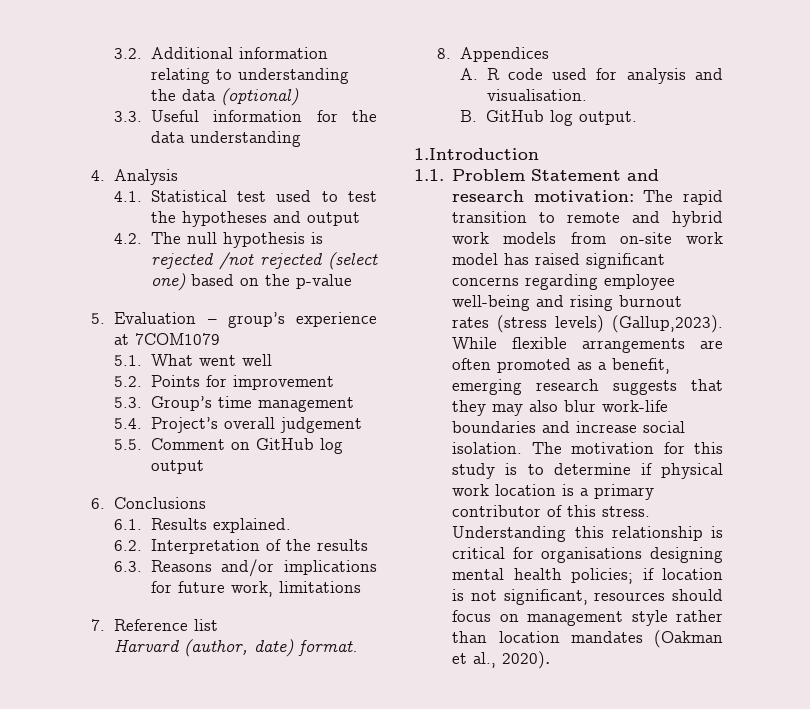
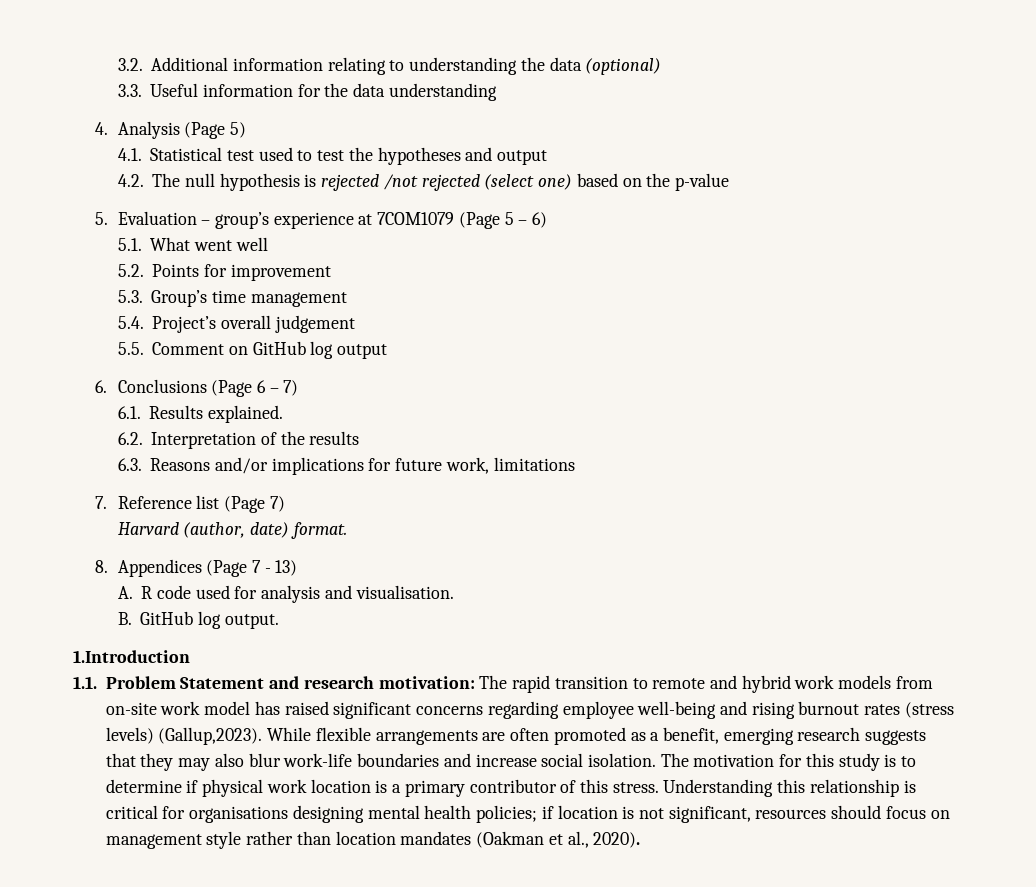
(179, 177) none -> [184,122,246,139] (Page 5)
(221, 339) none -> [458,212,548,229] (Page 5 – 6)
(207, 503) none -> [211,380,299,397] (Page 6 – 7)
(219, 625) none -> [223,496,285,513] (Page 7)
(550, 54) none -> [206,560,298,577] (Page 7 - 13)

